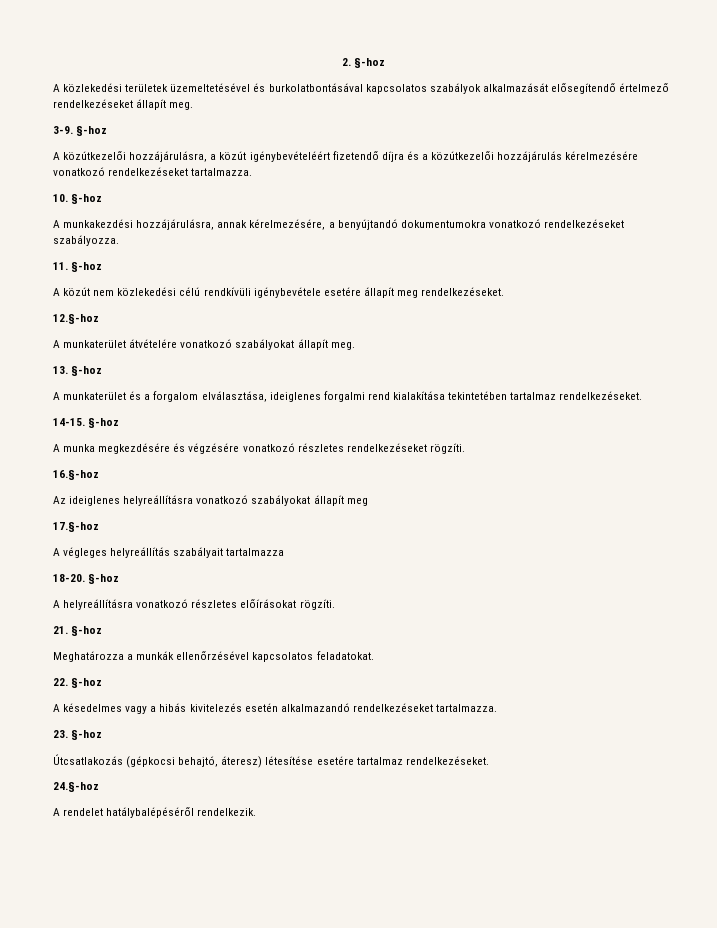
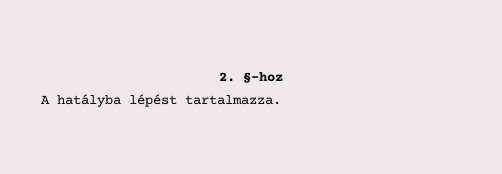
[63,83,670,94] [53,99,194,110] [53,126,108,136] [53,151,639,162] [53,167,253,176] [53,194,103,204] [53,219,624,230] [53,235,119,246] [53,262,103,272] [53,287,505,298] [53,314,99,324] [53,339,355,350] [53,366,103,376] [53,391,643,402] [53,418,120,428] [53,443,465,454] [53,470,99,480] [53,495,368,506] [53,522,99,532] [53,547,285,558] [53,574,120,584] [53,599,335,610] [53,626,103,636] [53,651,374,662] [53,678,103,688] [53,703,497,714] [53,730,103,740] [53,754,489,768] [53,782,99,792] [53,807,257,818] közlekedési területek üzemeltetésével és burkolatbontásával kapcsolatos szabályok alkalmazását elősegítendő értelmező rendelkezéseket állapít meg. // 3-9. §-hoz // A közútkezelői hozzájárulásra, a közút igénybevételéért fizetendő díjra és a közútkezelői hozzájárulás kérelmezésére vonatkozó rendelkezéseket tartalmazza. // 10. §-hoz // A munkakezdési hozzájárulásra, annak kérelmezésére, a benyújtandó dokumentumokra vonatkozó rendelkezéseket szabályozza. // 11. §-hoz // A közút nem közlekedési célú rendkívüli igénybevétele esetére állapít meg rendelkezéseket. // 12.§-hoz // A munkaterület átvételére vonatkozó szabályokat állapít meg. // 13. §-hoz // A munkaterület és a forgalom elválasztása, ideiglenes forgalmi rend kialakítása tekintetében tartalmaz rendelkezéseket. // 14-15. §-hoz // A munka megkezdésére és végzésére vonatkozó részletes rendelkezéseket rögzíti. // 16.§-hoz // Az ideiglenes helyreállításra vonatkozó szabályokat állapít meg // 17.§-hoz // A végleges helyreállítás szabályait tartalmazza // 18-20. §-hoz // A helyreállításra vonatkozó részletes előírásokat rögzíti. // 21. §-hoz // Meghatározza a munkák ellenőrzésével kapcsolatos feladatokat. // 22. §-hoz // A késedelmes vagy a hibás kivitelezés esetén alkalmazandó rendelkezéseket tartalmazza. // 23. §-hoz // Útcsatlakozás (gépkocsi behajtó, áteresz) létesítése esetére tartalmaz rendelkezéseket. // 24.§-hoz // A rendelet hatálybalépéséről rendelkezik. -> [57,94,281,107] hatályba lépést tartalmazza.

